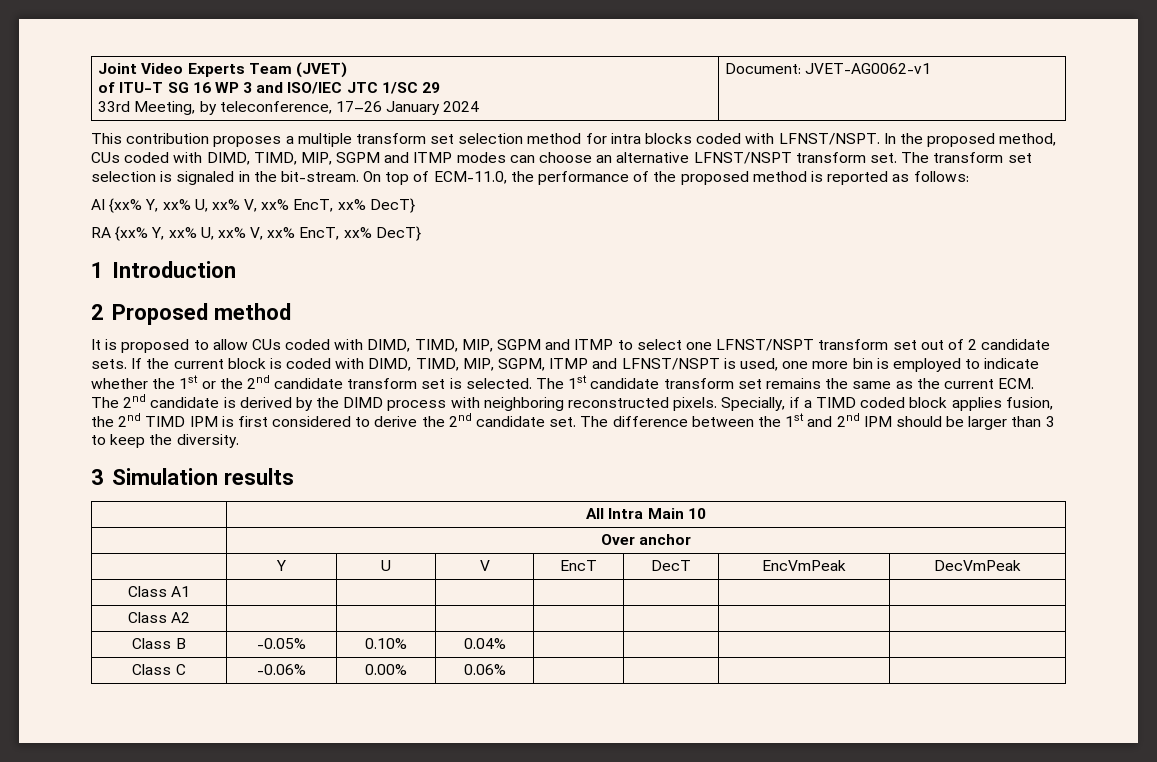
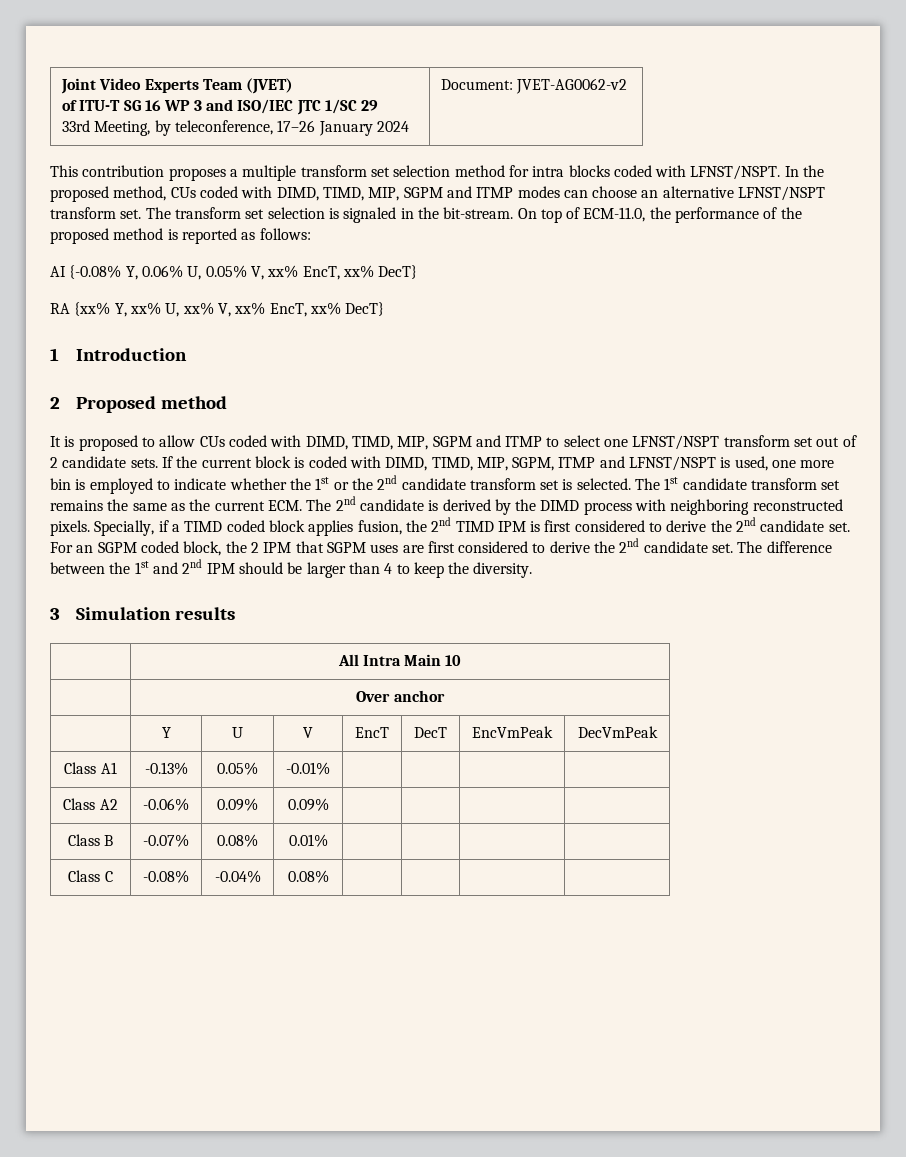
[805,63,932,74] JVET-AG0062-v1 -> [516,78,628,94] JVET-AG0062-v2
[109,198,240,213] {xx% Y, xx% U, xx% -> [69,265,247,280] {-0.08% Y, 0.06% U, 0.05%
(577, 422) none -> [50,538,734,556] For an SGPM coded block, the 2 IPM that SGPM uses are first considered to derive the 2nd candidate set.
[1045,416,1055,427] 3 -> [384,563,393,574] 4
(191, 591) | | -> [144,762,188,775] [217,762,258,775] [286,762,330,775] -0.13% | 0.05% | -0.01%
(191, 617) | | -> [143,798,189,811] [217,798,258,811] [287,798,329,811] -0.06% | 0.09% | 0.09%
[257,638,306,649] [365,638,407,649] [463,638,506,649] -0.05% | 0.10% | 0.04% -> [143,834,189,847] [217,834,258,847] [288,834,328,847] -0.07% | 0.08% | 0.01%
[257,664,306,675] [365,664,407,675] [463,664,506,675] -0.06% | 0.00% | 0.06% -> [143,870,189,883] [214,870,261,883] [287,870,329,883] -0.08% | -0.04% | 0.08%

